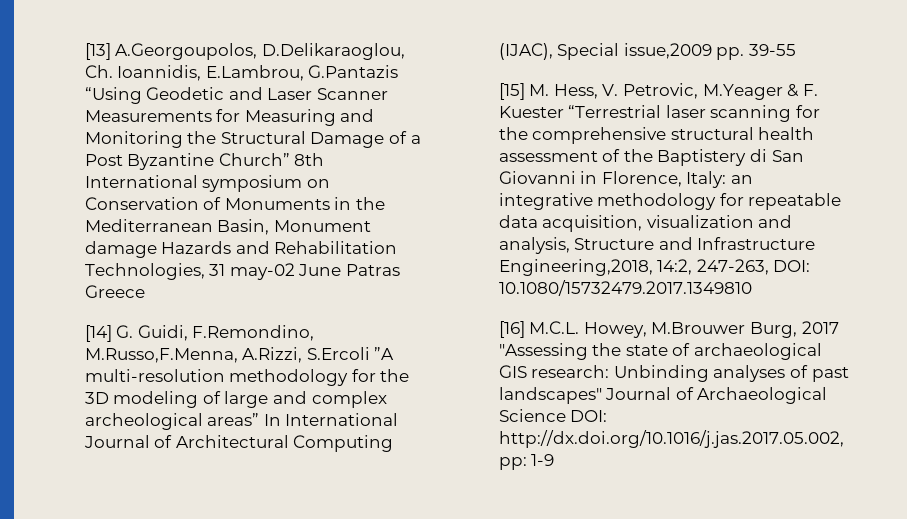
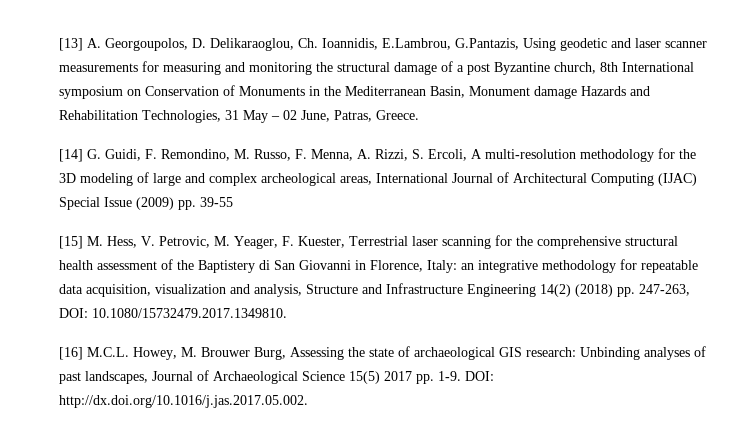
[115,43,405,60] [84,65,399,81] [84,87,388,104] [84,109,375,126] [84,131,421,148] [84,153,290,170] A.Georgoupolos, D.Delikaraoglou, Ch. Ioannidis, E.Lambrou, G.Pantazis “Using Geodetic and Laser Scanner Measurements for Measuring and Monitoring the Structural Damage of a Post Byzantine Church” -> [86,38,707,51] [58,61,596,75] A. Georgoupolos, D. Delikaraoglou, Ch. Ioannidis, E.Lambrou, G.Pantazis, Using geodetic and laser scanner measurements for measuring and monitoring the structural damage of a post Byzantine church,
[229,263,400,280] [84,285,145,298] [84,325,315,342] [84,347,395,363] may-02 June Patras Greece // [14] G. Guidi, F.Remondino, M.Russo,F.Menna, A.Rizzi, S.Ercoli ”A -> [242,110,419,123] [58,149,482,162] May – 02 June, Patras, Greece. // [14] G. Guidi, F. Remondino, M. Russo, F. Menna, A. Rizzi, S. Ercoli, A
[207,413,281,426] areas” In -> [339,176,372,185] areas,
[498,43,712,60] (IJAC), Special issue,2009 -> [657,173,697,186] [58,197,174,210] (IJAC) Special Issue (2009)
[702,84,818,100] [498,105,662,118] M.Yeager & F. Kuester “Terrestrial -> [213,236,408,249] M. Yeager, F. Kuester, Terrestrial
[498,259,693,276] Engineering,2018, 14:2, -> [466,284,635,297] Engineering 14(2) (2018) pp.
[498,280,752,296] 10.1080/15732479.2017.1349810 -> [91,308,287,318] 10.1080/15732479.2017.1349810.
[651,321,839,338] [498,343,588,360] M.Brouwer Burg, 2017 "Assessing -> [180,347,344,360] M. Brouwer Burg, Assessing
[498,387,602,404] landscapes" -> [84,371,148,384] landscapes,
[570,410,608,422] [498,430,844,448] [498,454,555,470] DOI: http://dx.doi.org/10.1016/j.jas.2017.05.002, pp: 1-9 -> [348,371,494,384] [58,395,308,408] 15(5) 2017 pp. 1-9. DOI: http://dx.doi.org/10.1016/j.jas.2017.05.002.

